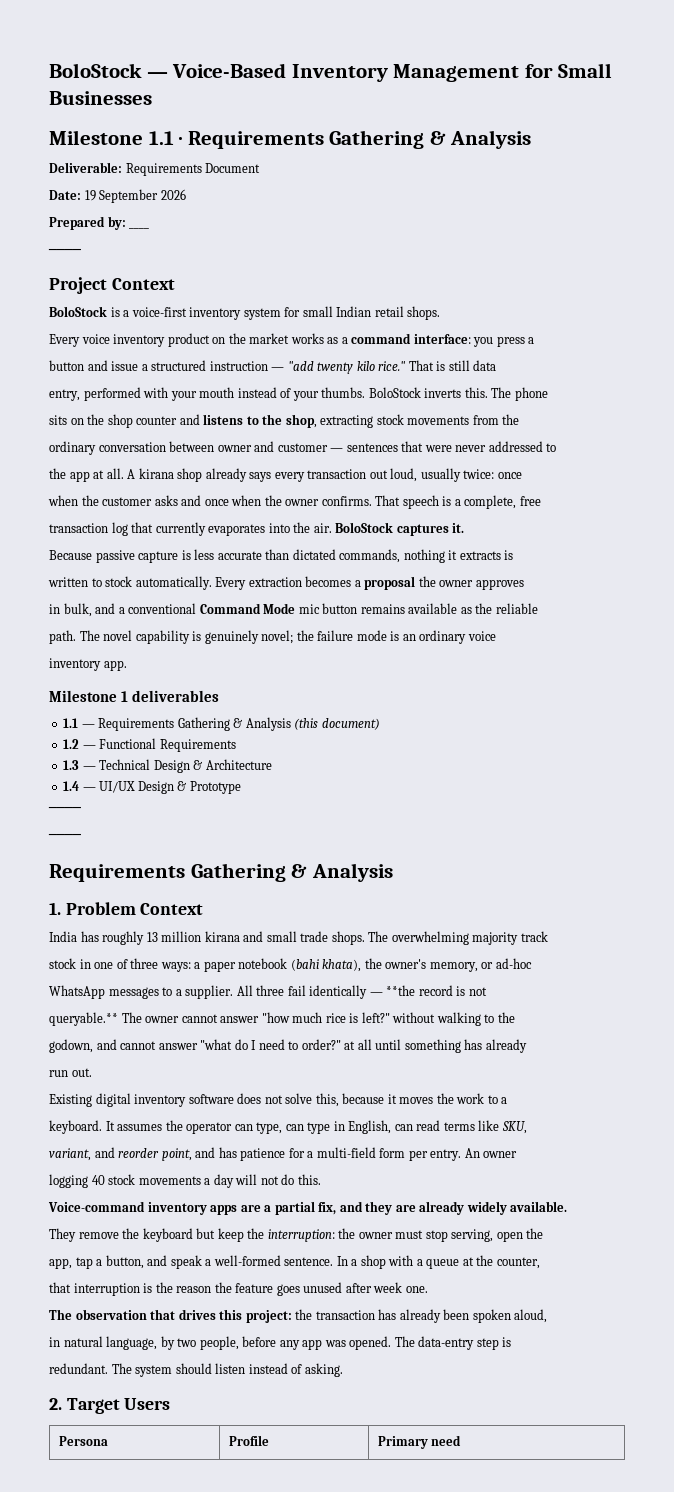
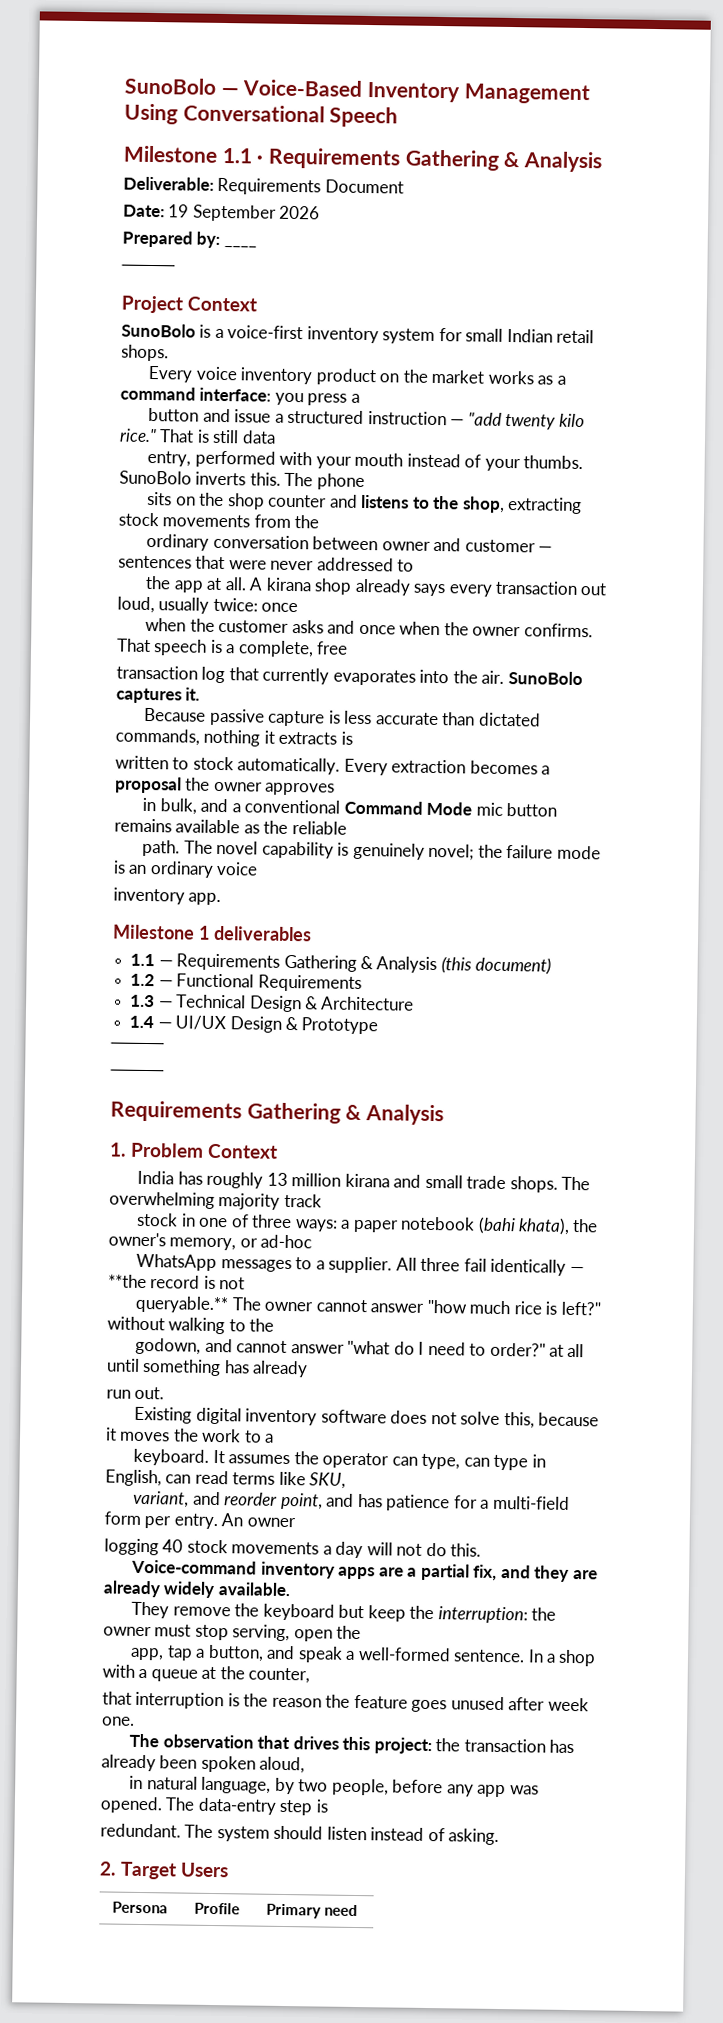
[49,63,142,78] BoloStock -> [124,77,217,95] SunoBolo
[524,63,613,78] [49,91,152,105] for Small Businesses -> [124,103,399,128] Using Conversational Speech
[49,306,107,317] BoloStock -> [121,323,196,338] SunoBolo
[368,387,421,398] BoloStock -> [119,470,192,485] SunoBolo
[335,522,394,533] BoloStock -> [507,671,583,686] SunoBolo

